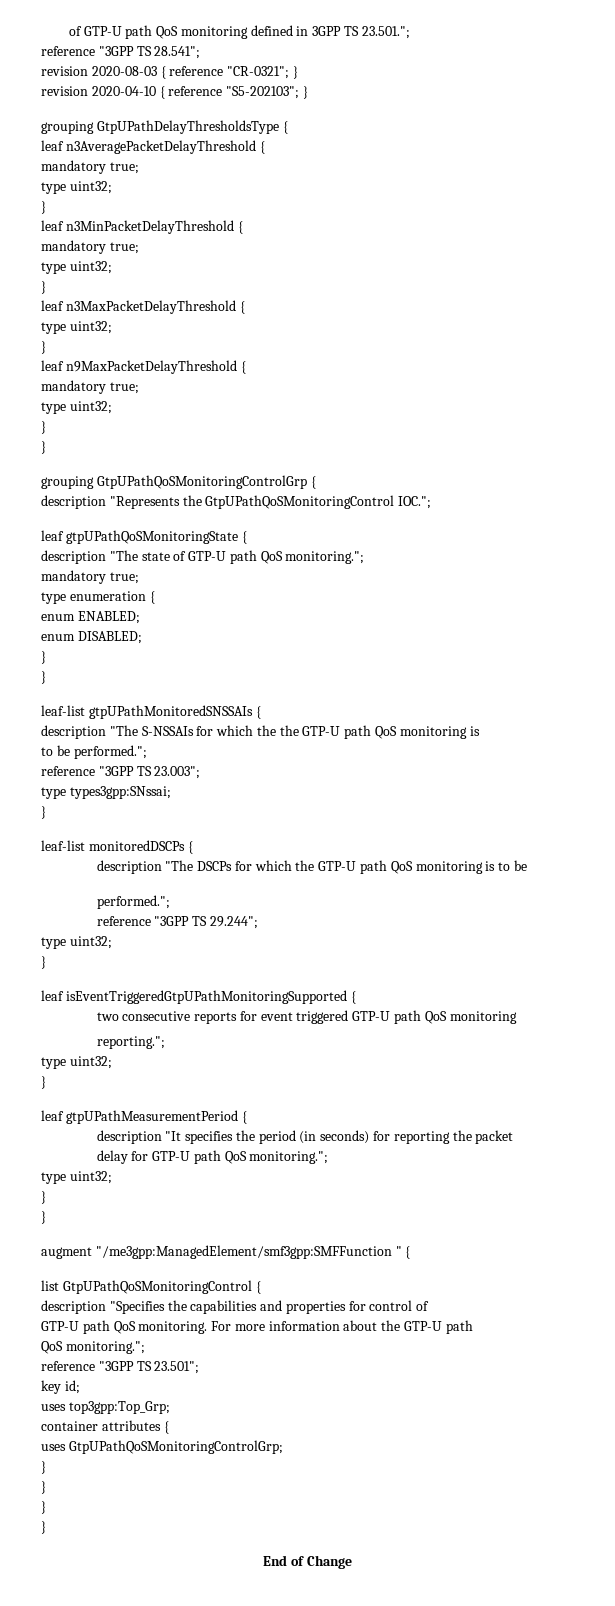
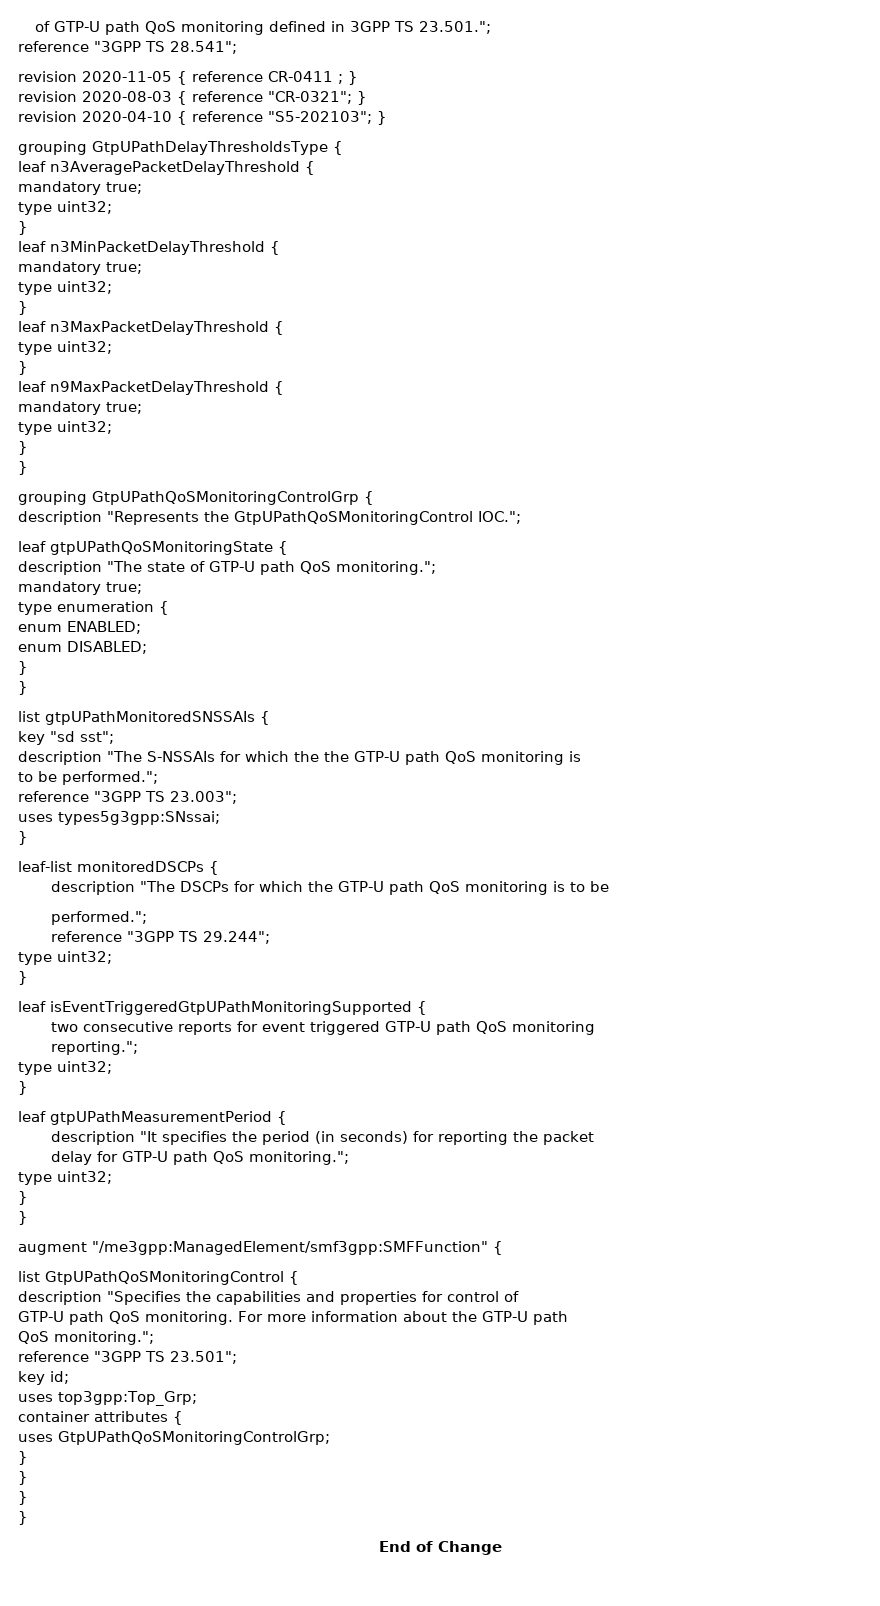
(201, 52) none -> [18,71,358,85] // revision 2020-11-05 { reference CR-0411 ; }
[41,705,85,716] leaf-list -> [18,711,40,722] list
(261, 712) none -> [18,731,114,745] // key "sd sst";
[41,786,171,799] type types3gpp:SNssai; -> [18,811,220,825] uses types5g3gpp:SNssai;
[95,1245,402,1259] "/me3gpp:ManagedElement/smf3gpp:SMFFunction " -> [92,1241,488,1255] "/me3gpp:ManagedElement/smf3gpp:SMFFunction"

